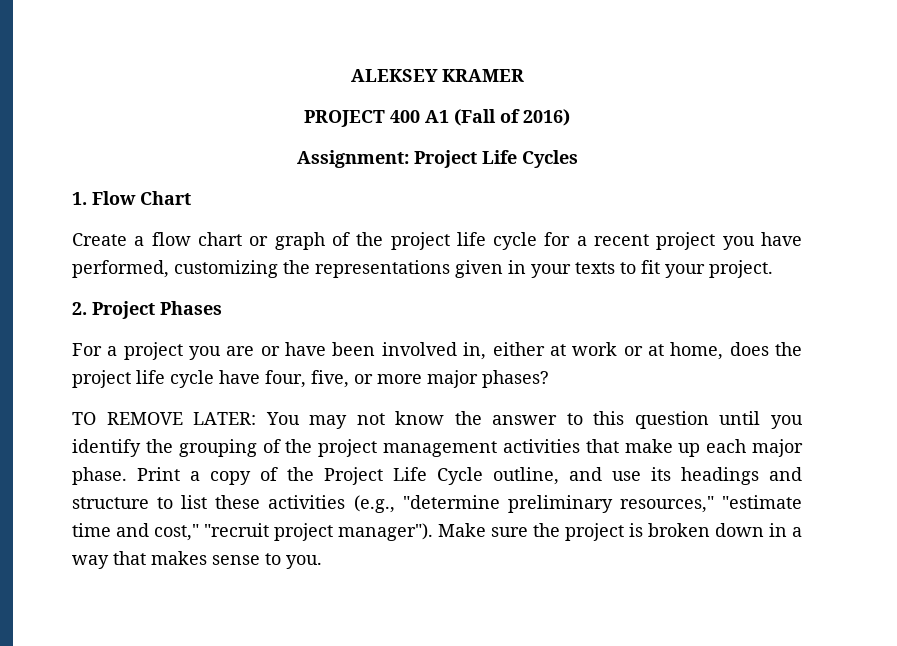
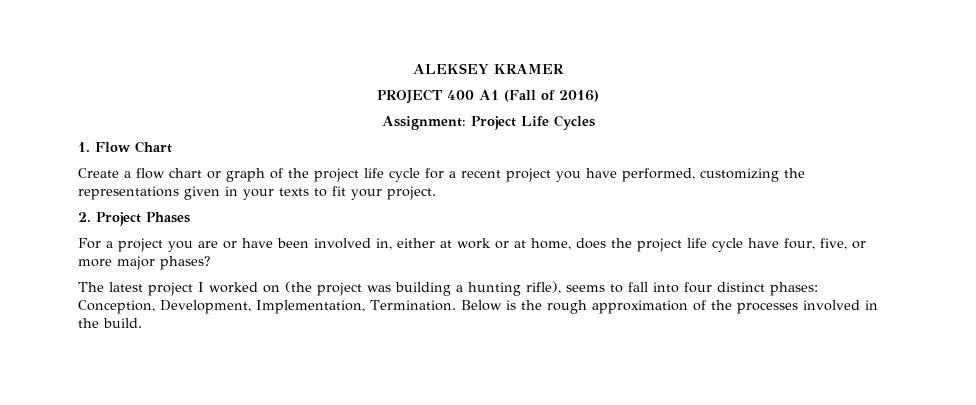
[72,411,804,429] [72,439,804,457] [72,467,802,485] [72,495,802,513] [72,523,802,541] [72,551,322,569] TO REMOVE LATER: You may not know the answer to this question until you identify the grouping of the project management activities that make up each major phase. Print a copy of the Project Life Cycle outline, and use its headings and structure to list these activities (e.g., "determine preliminary resources," "estimate time and cost," "recruit project manager"). Make sure the project is broken down in a way that makes sense to you. -> [78,281,818,296] [78,300,878,314] [78,318,142,328] The latest project I worked on (the project was building a hunting rifle), seems to fall into four distinct phases: Conception, Development, Implementation, Termination. Below is the rough approximation of the processes involved in the build.

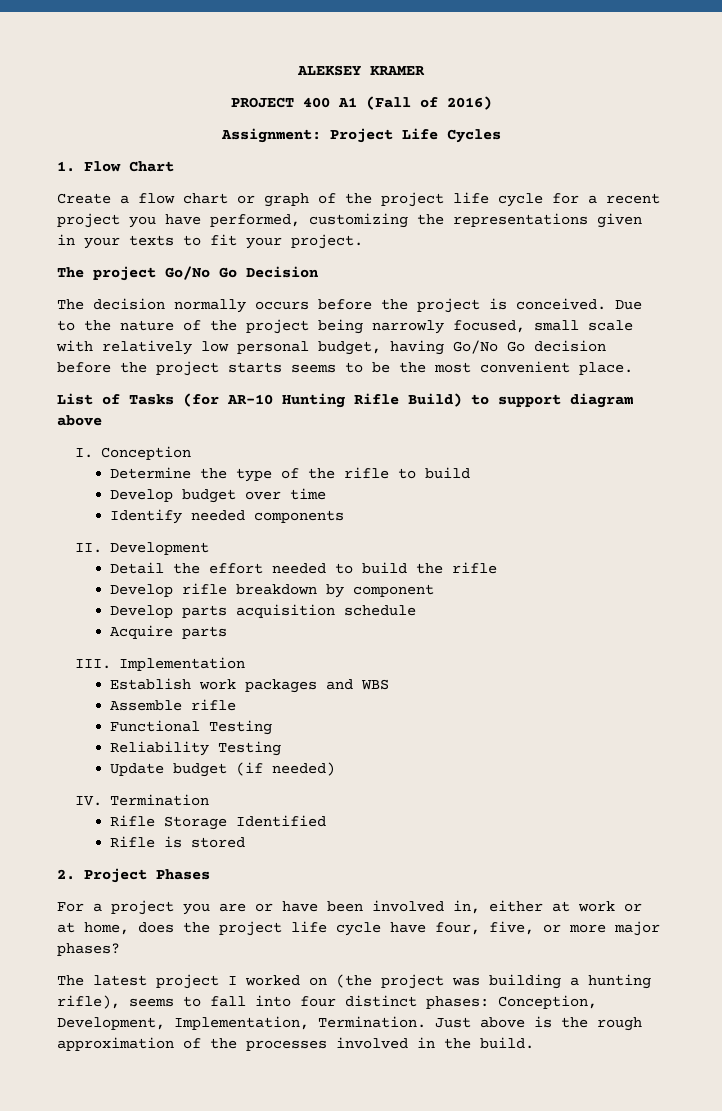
(436, 193) none -> [57,266,319,281] [57,298,642,313] [57,319,633,334] [56,340,606,355] [57,361,633,376] [57,393,633,408] [57,415,102,426] [74,446,191,460] [110,467,471,482] [110,488,327,503] [110,509,345,524] [74,542,209,555] [110,562,498,574] [110,583,435,598] [110,604,417,618] [110,625,228,639] [74,657,245,671] [110,678,390,693] [110,699,237,711] [110,720,273,735] [110,741,282,756] [110,762,336,777] [74,794,209,806] [110,815,327,830] [110,836,246,848] // The project Go/No Go Decision // The decision normally occurs before the project is conceived. Due to the nature of the project being narrowly focused, small scale with relatively low personal budget, having Go/No Go decision before the project starts seems to be the most convenient place. // List of Tasks (for AR-10 Hunting Rifle Build) to support diagram above // I. Conception // Determine the type of the rifle to build // Develop budget over time // Identify needed components // II. Development // Detail the effort needed to build the rifle // Develop rifle breakdown by component // Develop parts acquisition schedule // Acquire parts // III. Implementation // Establish work packages and WBS // Assemble rifle // Functional Testing // Reliability Testing // Update budget (if needed) // IV. Termination // Rifle Storage Identified // Rifle is stored
[460,300,502,311] Below -> [435,1017,525,1028] Just above

